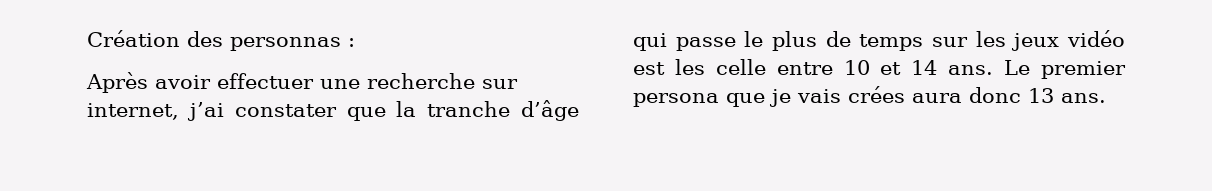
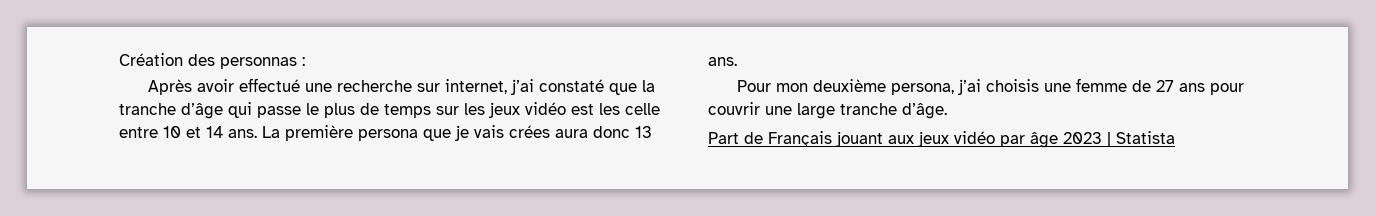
[217,73,314,89] effectuer -> [238,78,300,92] effectué
[234,104,337,117] constater -> [538,79,604,92] constaté
[1004,60,1126,79] Le premier -> [262,125,353,141] La première
(1106, 98) none -> [736,78,1244,95] [708,102,947,119] [708,131,1175,148] // Pour mon deuxième persona, j’ai choisis une femme de 27 ans pour couvrir une large tranche d’âge. // Part de Français jouant aux jeux vidéo par âge 2023 | Statista

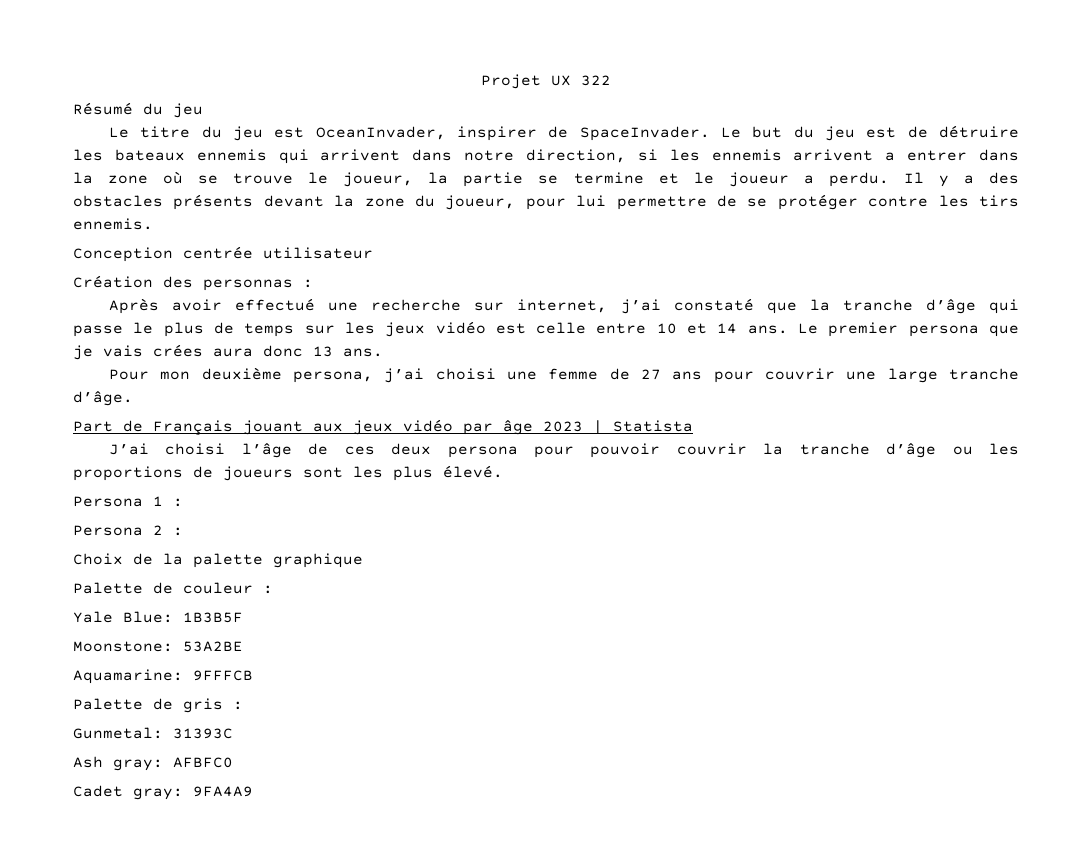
(119, 59) none -> [481,74,611,89] [73,102,203,118] [108,125,1020,141] [73,149,1020,164] [73,171,1020,187] [73,194,1019,210] [73,218,153,230] [73,246,373,262] Projet UX 322 // Résumé du jeu // Le titre du jeu est OceanInvader, inspirer de SpaceInvader. Le but du jeu est de détruire les bateaux ennemis qui arrivent dans notre direction, si les ennemis arrivent a entrer dans la zone où se trouve le joueur, la partie se termine et le joueur a perdu. Il y a des obstacles présents devant la zone du joueur, pour lui permettre de se protéger contre les tirs ennemis. // Conception centrée utilisateur //
[599,103,620,115] les -> (526, 328) none
[262,125,353,141] La première -> [798,322,899,337] Le premier
[985,79,1039,92] choisis -> [435,368,496,380] choisi
(1175, 137) none -> [108,443,1019,458] [73,465,503,481] [73,496,183,507] [73,525,183,536] [73,553,363,568] [73,582,273,594] [73,611,243,623] [73,641,243,652] [73,669,253,684] [73,698,243,713] [73,727,233,739] [73,756,233,771] [73,785,253,800] // J’ai choisi l’âge de ces deux persona pour pouvoir couvrir la tranche d’âge ou les proportions de joueurs sont les plus élevé. // Persona 1 : // Persona 2 : // Choix de la palette graphique // Palette de couleur : // Yale Blue: 1B3B5F // Moonstone: 53A2BE // Aquamarine: 9FFFCB // Palette de gris : // Gunmetal: 31393C // Ash gray: AFBFC0 // Cadet gray: 9FA4A9

